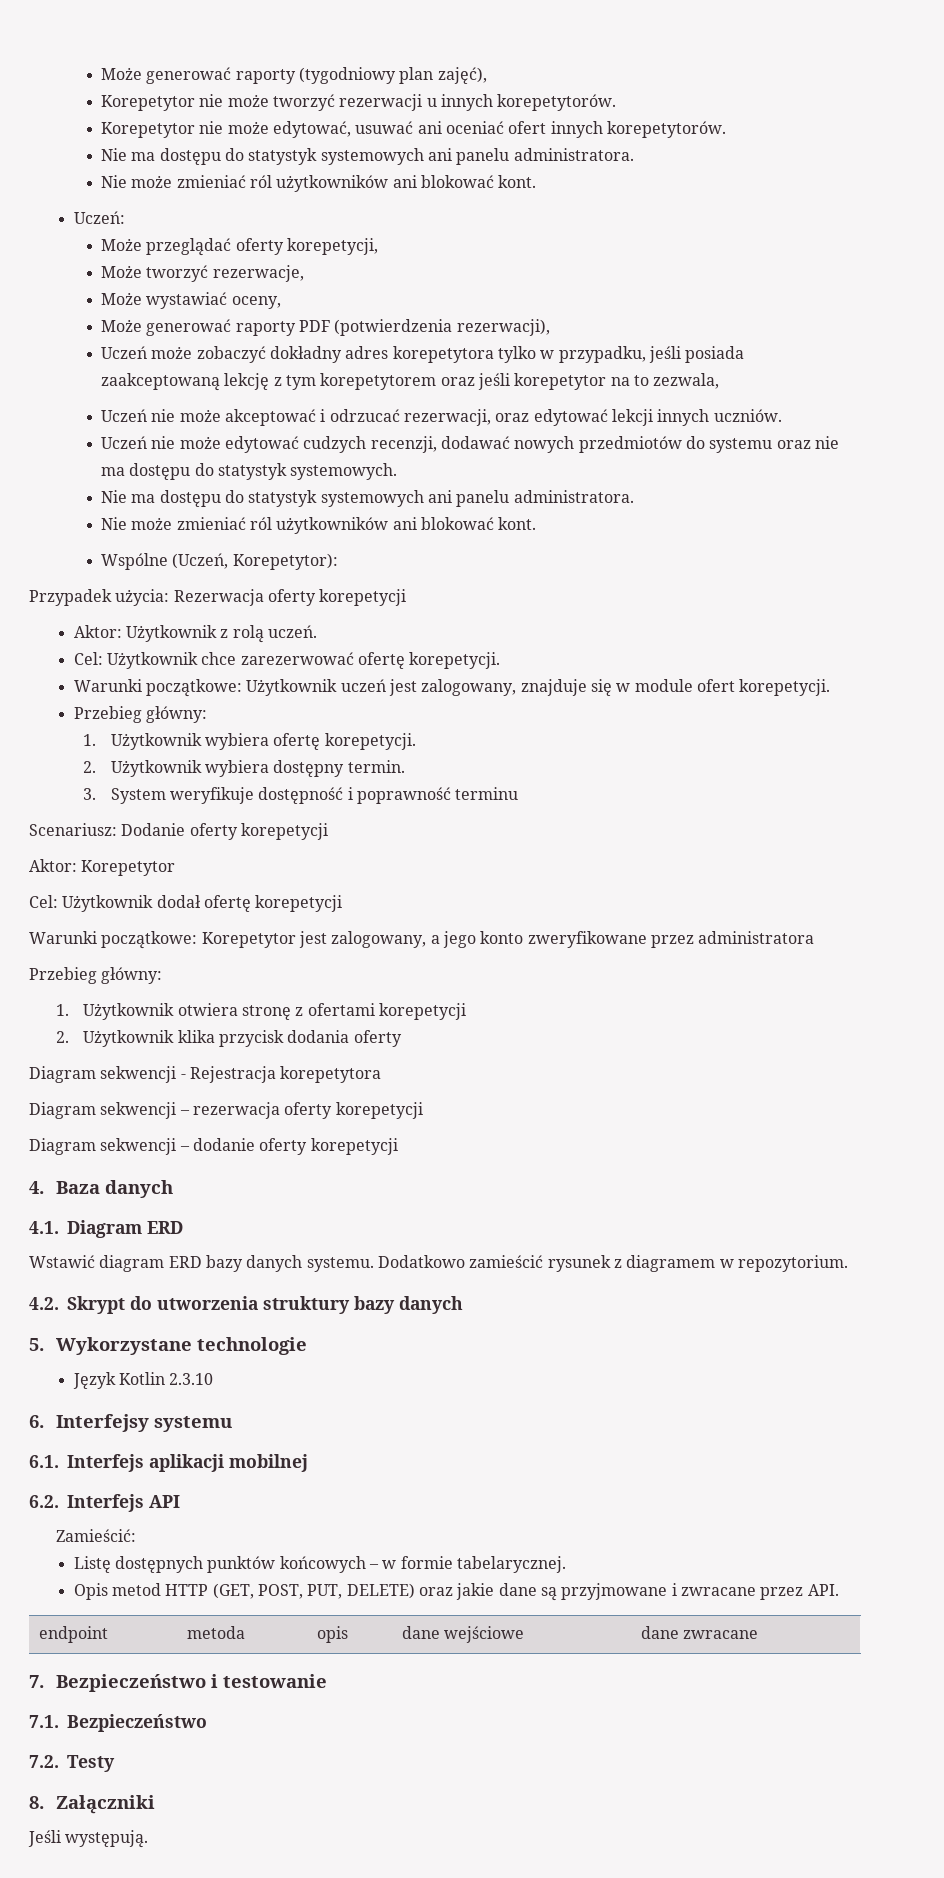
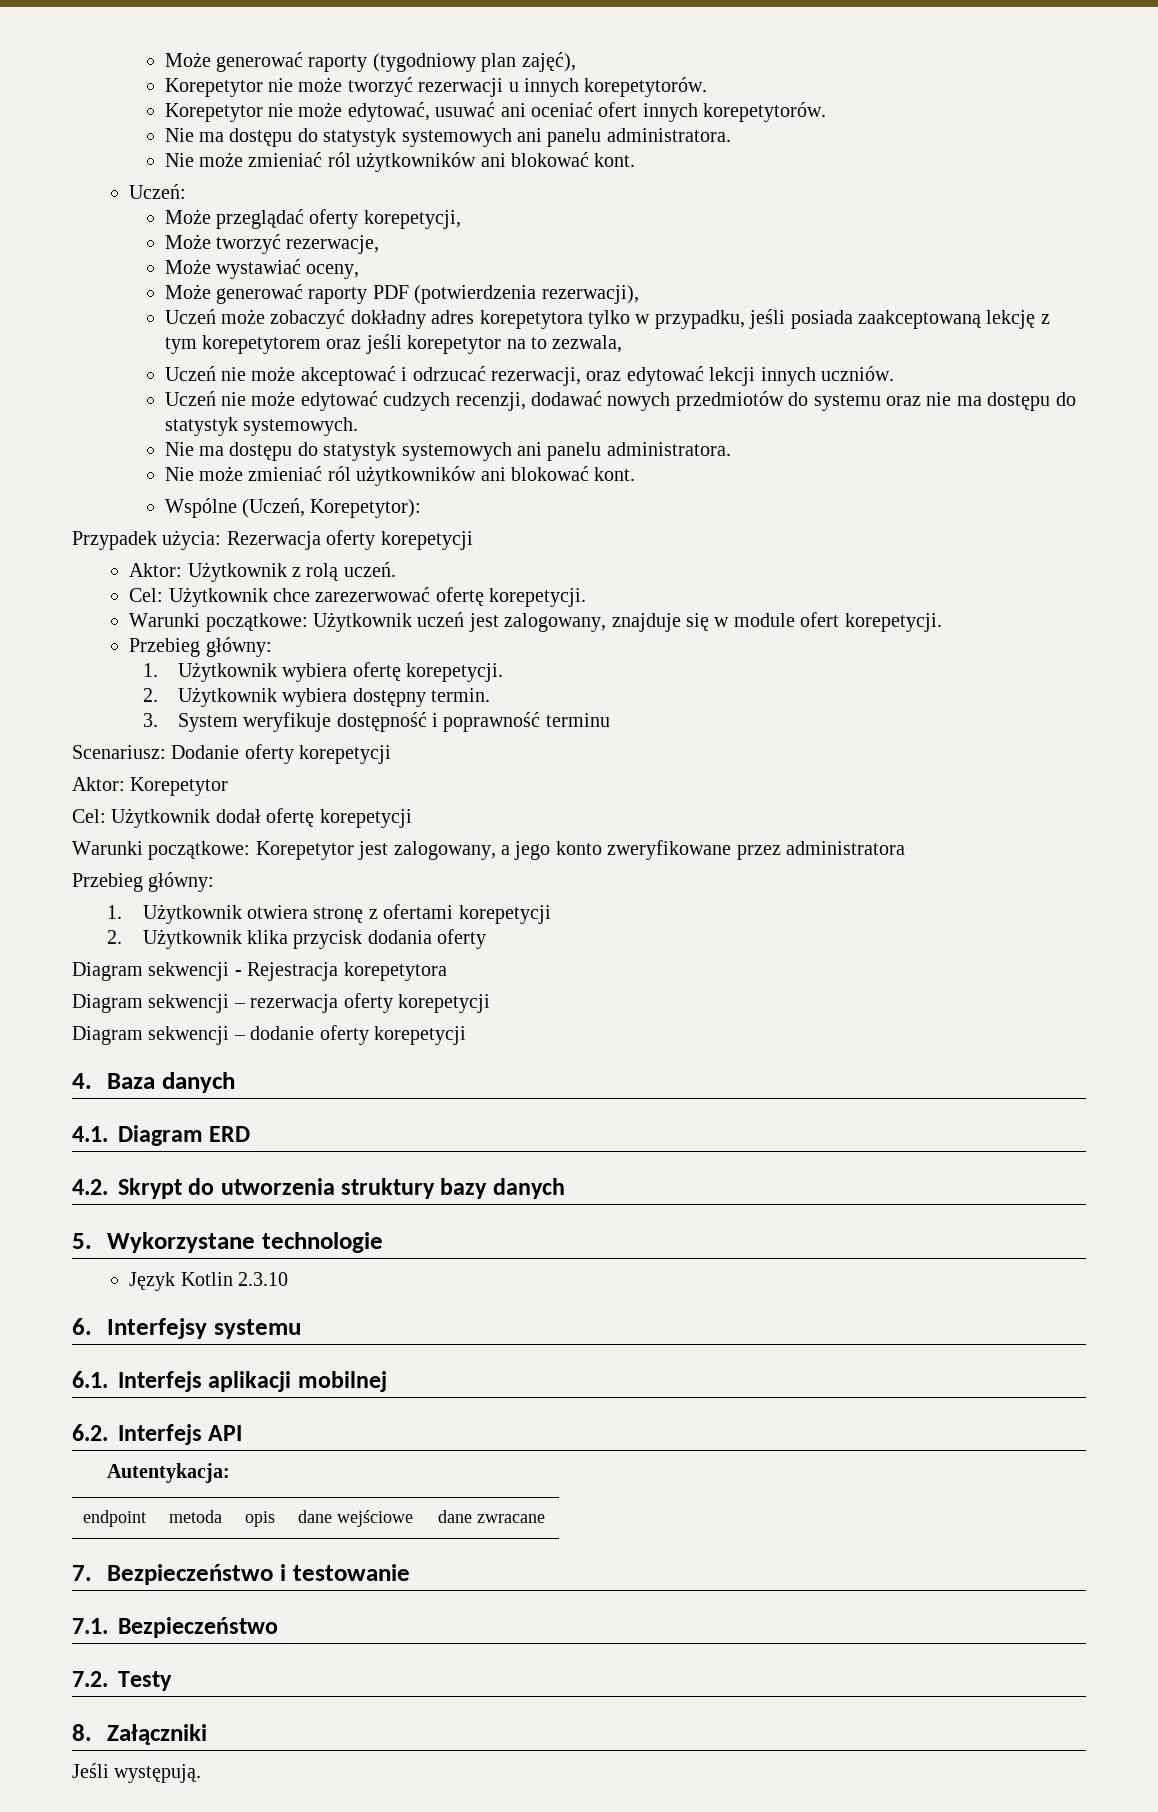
[29,1255,848,1272] // Wstawić diagram ERD bazy danych systemu. Dodatkowo zamieścić rysunek z diagramem w repozytorium. -> (251, 1134) none
[56,1529,137,1542] [73,1556,567,1573] [73,1583,839,1601] Zamieścić: // Listę dostępnych punktów końcowych – w formie tabelarycznej. // Opis metod HTTP (GET, POST, PUT, DELETE) oraz jakie dane są przyjmowane i zwracane przez API. -> [107,1463,231,1483] Autentykacja:

